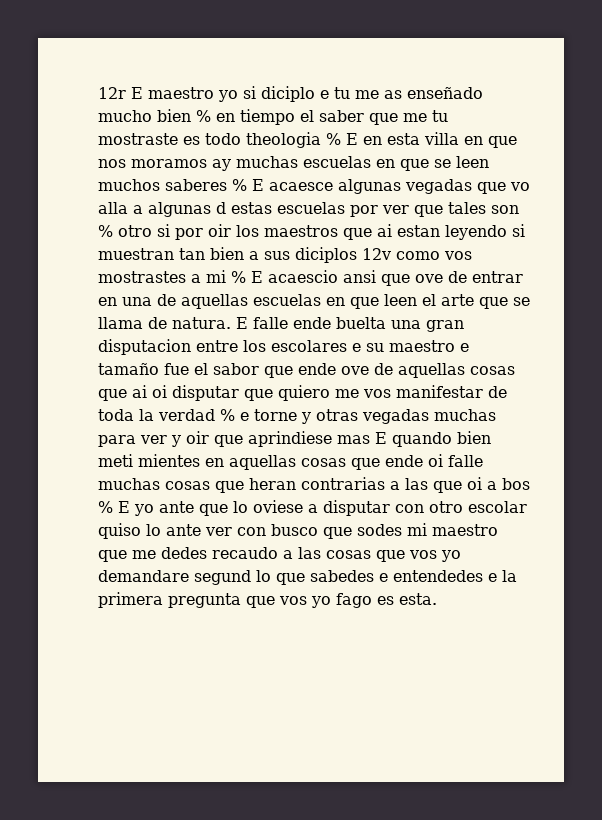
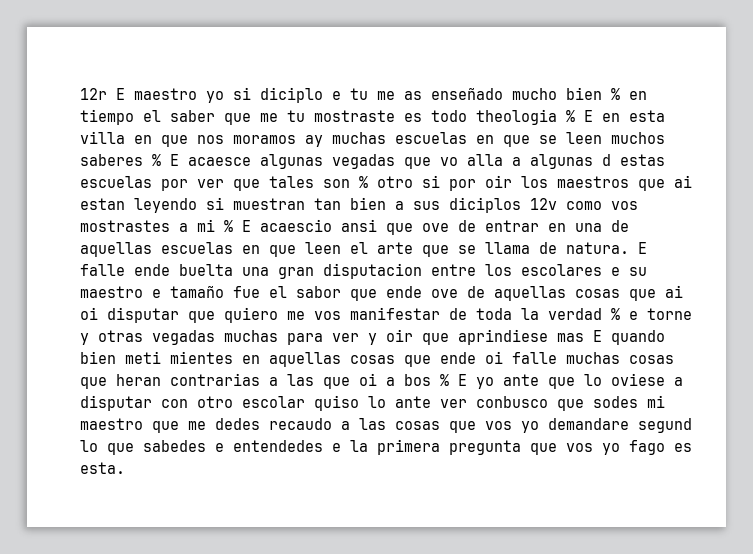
[237,524,318,536] con busco -> [476,396,548,408] conbusco

